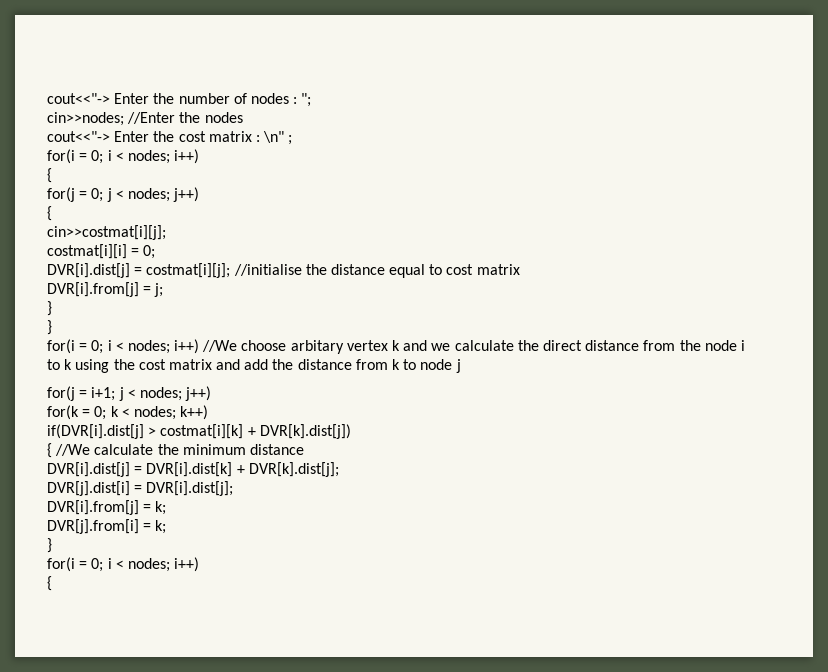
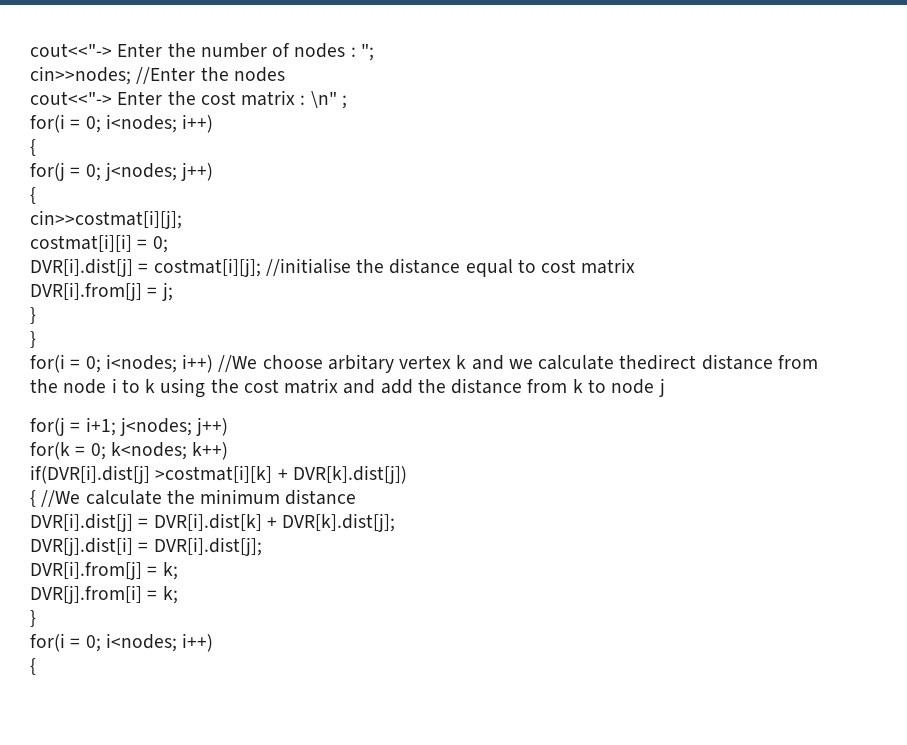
[107,150,170,164] i < nodes; -> [105,114,177,133] i<nodes;
[106,188,170,202] j < nodes; -> [104,162,177,181] j<nodes;
[107,340,170,354] i < nodes; -> [105,354,177,373] i<nodes;
[517,340,582,351] the direct -> [619,354,697,370] thedirect
[118,387,182,401] j < nodes; -> [119,417,192,436] j<nodes;
[110,406,176,420] k < nodes; -> [110,442,187,460] k<nodes;
[148,424,244,439] > costmat[i][k] -> [155,465,273,483] >costmat[i][k]
[107,558,170,572] i < nodes; -> [105,633,177,652] i<nodes;

